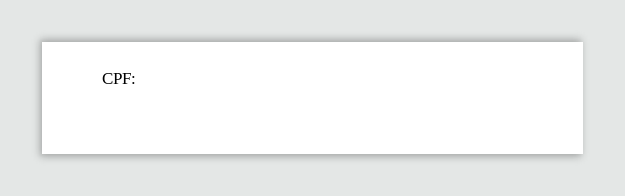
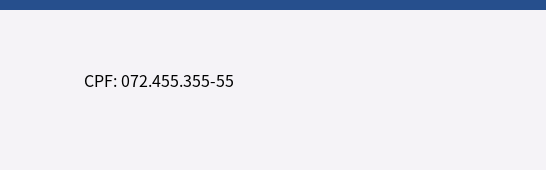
(136, 78) none -> [121,75,235,87] 072.455.355-55

